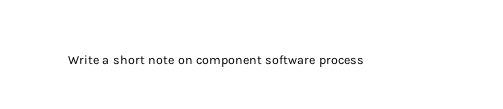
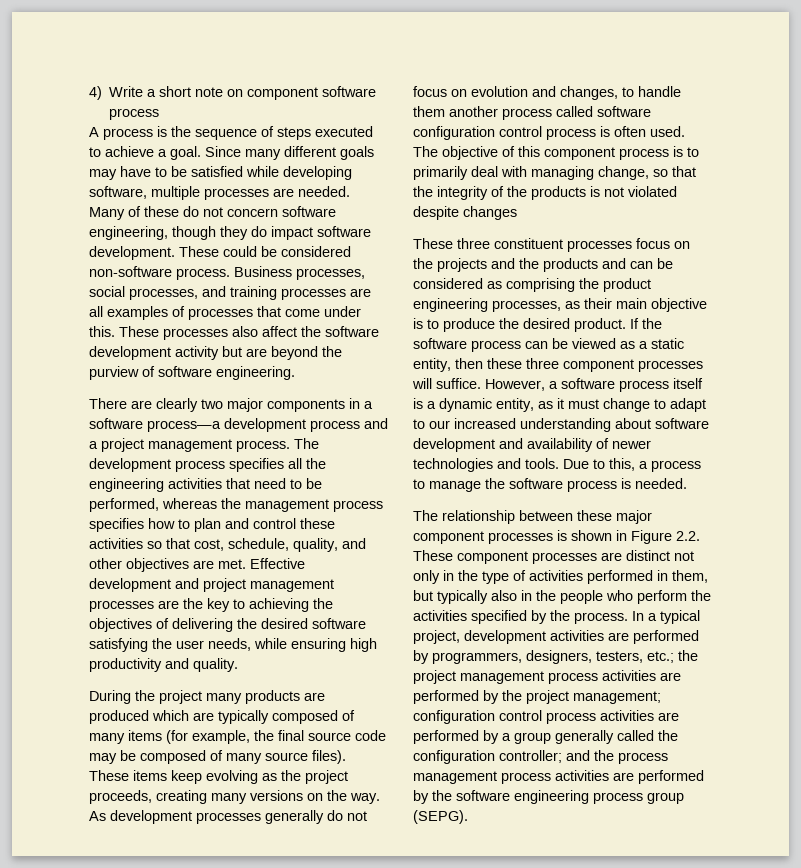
(68, 60) none -> [89,86,102,100] 4)
(364, 62) none -> [89,126,373,140] [89,146,374,160] [89,166,352,180] [89,186,350,200] [89,206,336,220] [89,226,371,240] [89,246,351,260] [89,266,365,280] [89,286,371,300] [89,306,361,320] [89,326,379,340] [89,346,342,360] [89,366,295,380] [89,398,373,412] [89,418,388,432] [89,438,319,452] [89,458,326,472] [89,478,322,492] [89,498,383,512] [89,518,335,532] [89,538,366,552] [89,558,305,572] [89,578,334,592] [89,598,333,612] [89,618,366,632] [89,638,377,652] [89,658,238,672] [89,690,325,704] [89,710,355,724] [89,730,386,744] [89,750,346,764] [89,770,348,784] [89,790,380,804] [89,810,367,824] [413,86,681,100] [413,106,651,120] [413,126,685,140] [413,146,699,160] [413,166,696,180] [413,186,677,200] [413,206,517,220] [413,238,690,252] [413,258,673,272] [413,278,651,292] [413,298,707,312] [413,318,662,332] [413,338,684,352] [413,358,703,372] [412,378,703,392] [413,398,706,412] [413,418,709,432] [413,438,651,452] [413,458,701,472] [413,478,687,492] [413,510,652,524] [413,530,700,544] [413,550,694,564] [413,570,708,584] [413,590,711,604] [413,610,700,624] [413,630,699,644] [413,650,698,664] [413,670,681,684] [413,690,661,704] [413,710,679,724] [413,730,678,744] [413,750,668,764] [413,770,704,784] [413,790,684,804] [413,810,468,824] // A process is the sequence of steps executed to achieve a goal. Since many different goals may have to be satisfied while developing software, multiple processes are needed. Many of these do not concern software engineering, though they do impact software development. These could be considered non-software process. Business processes, social processes, and training processes are all examples of processes that come under this. These processes also affect the software development activity but are beyond the purview of software engineering. // There are clearly two major components in a software process—a development process and a project management process. The development process specifies all the engineering activities that need to be performed, whereas the management process specifies how to plan and control these activities so that cost, schedule, quality, and other objectives are met. Effective development and project management processes are the key to achieving the objectives of delivering the desired software satisfying the user needs, while ensuring high productivity and quality. // During the project many products are produced which are typically composed of many items (for example, the final source code may be composed of many source files). These items keep evolving as the project proceeds, creating many versions on the way. As development processes generally do not focus on evolution and changes, to handle them another process called software configuration control process is often used. The objective of this component process is to primarily deal with managing change, so that the integrity of the products is not violated despite changes // These three constituent processes focus on the projects and the products and can be considered as comprising the product engineering processes, as their main objective is to produce the desired product. If the software process can be viewed as a static entity, then these three component processes will suffice. However, a software process itself is a dynamic entity, as it must change to adapt to our increased understanding about software development and availability of newer technologies and tools. Due to this, a process to manage the software process is needed. // The relationship between these major component processes is shown in Figure 2.2. These component processes are distinct not only in the type of activities performed in them, but typically also in the people who perform the activities specified by the process. In a typical project, development activities are performed by programmers, designers, testers, etc.; the project management process activities are performed by the project management; configuration control process activities are performed by a group generally called the configuration controller; and the process management process activities are performed by the software engineering process group (SEPG).

